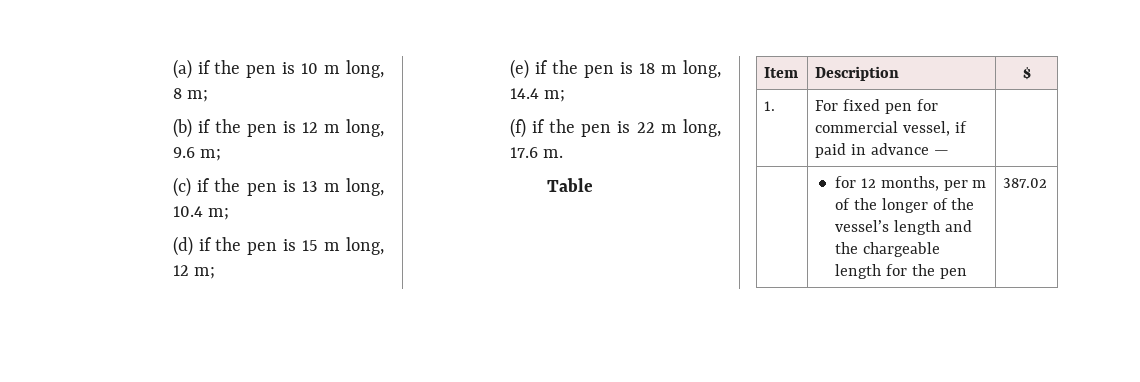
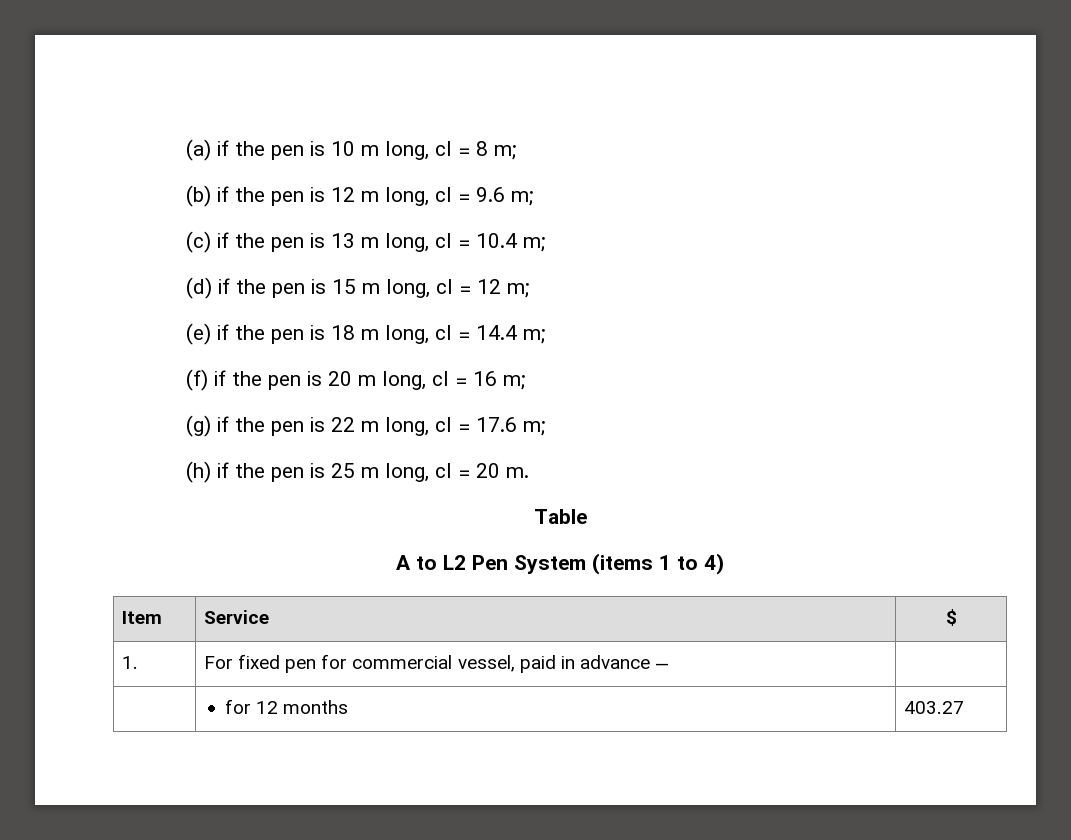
(384, 69) none -> [435,141,471,156] cl =
(384, 128) none -> [435,187,471,202] cl =
(385, 187) none -> [435,233,471,248] cl =
(384, 246) none -> [436,279,472,294] cl =
(721, 69) none -> [435,325,471,340] cl =
[636,119,721,137] [509,147,563,158] [547,178,593,192] 22 m long, 17.6 m. // Table -> [328,371,526,390] [186,415,546,437] [186,461,530,483] [533,509,587,524] [396,553,724,575] 20 m long, cl = 16 m; // (g) if the pen is 22 m long, cl = 17.6 m; // (h) if the pen is 25 m long, cl = 20 m. // Table // A to L2 Pen System (items 1 to 4)
[815,66,900,81] Description -> [203,610,269,624] Service
[954,121,967,133] if -> (515, 663) none
[880,176,987,191] [835,198,975,213] [835,220,972,235] [835,242,940,257] [835,264,967,279] [1003,178,1048,188] months, per m of the longer of the vessel’s length and the chargeable length for the pen | 387.02 -> [283,700,349,714] [903,701,964,714] months | 403.27

